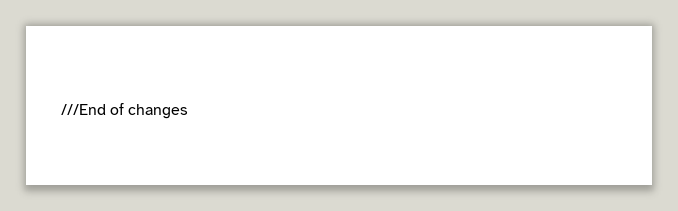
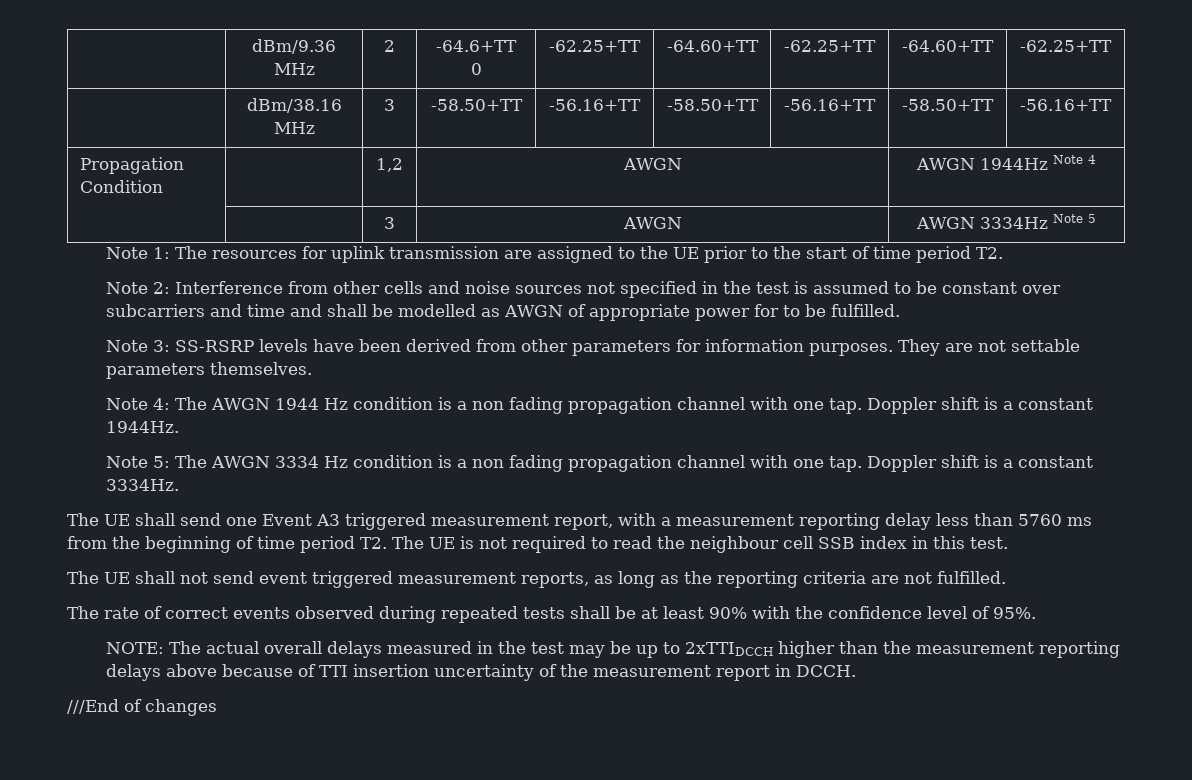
(61, 109) none -> [252,39,336,54] [273,63,315,75] [384,40,395,52] [436,40,517,52] [470,63,482,75] [549,40,641,52] [666,40,759,52] [784,40,876,52] [902,40,994,52] [1020,40,1112,52] [246,98,342,113] [273,122,315,134] [384,99,395,111] [430,99,523,111] [549,99,641,111] [666,99,759,111] [784,99,876,111] [902,99,994,111] [1020,99,1112,111] [79,157,184,174] [79,180,163,193] [376,158,403,172] [622,158,682,170] [916,155,1096,170] [384,217,395,229] [622,217,682,229] [916,214,1096,229] [105,246,1003,263] [105,281,1061,298] [105,304,900,321] [105,339,1080,356] [105,362,312,379] [105,397,1093,414] [105,421,179,433] [105,455,1093,472] [105,479,179,491] [67,513,1092,530] [67,536,1008,553] [67,571,1006,588] [67,606,1036,623] [105,641,1120,658] [105,664,856,681] | dBm/9.36 MHz | 2 | -64.6+TT 0 | -62.25+TT | -64.60+TT | -62.25+TT | -64.60+TT | -62.25+TT // | dBm/38.16 MHz | 3 | -58.50+TT | -56.16+TT | -58.50+TT | -56.16+TT | -58.50+TT | -56.16+TT // Propagation Condition | | 1,2 | AWGN | AWGN 1944Hz Note 4 // | | 3 | AWGN | AWGN 3334Hz Note 5 // Note 1: The resources for uplink transmission are assigned to the UE prior to the start of time period T2. // Note 2: Interference from other cells and noise sources not specified in the test is assumed to be constant over subcarriers and time and shall be modelled as AWGN of appropriate power for to be fulfilled. // Note 3: SS-RSRP levels have been derived from other parameters for information purposes. They are not settable parameters themselves. // Note 4: The AWGN 1944 Hz condition is a non fading propagation channel with one tap. Doppler shift is a constant 1944Hz. // Note 5: The AWGN 3334 Hz condition is a non fading propagation channel with one tap. Doppler shift is a constant 3334Hz. // The UE shall send one Event A3 triggered measurement report, with a measurement reporting delay less than 5760 ms from the beginning of time period T2. The UE is not required to read the neighbour cell SSB index in this test. // The UE shall not send event triggered measurement reports, as long as the reporting criteria are not fulfilled. // The rate of correct events observed during repeated tests shall be at least 90% with the confidence level of 95%. // NOTE: The actual overall delays measured in the test may be up to 2xTTIDCCH higher than the measurement reporting delays above because of TTI insertion uncertainty of the measurement report in DCCH. //

